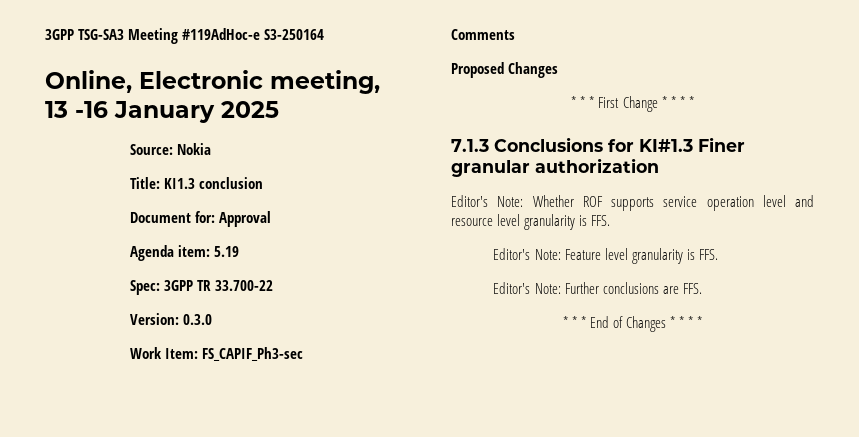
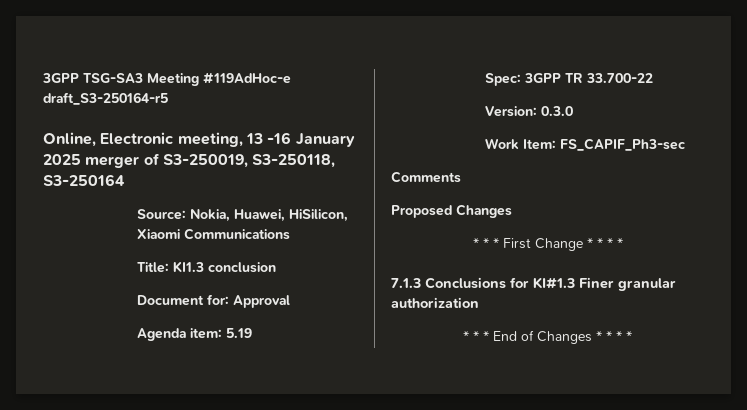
[264,29,325,40] S3-250164 -> [43,92,168,105] draft_S3-250164-r5
[129,143,212,155] // Source: Nokia -> [85,153,336,168] [43,174,125,186] [136,209,348,222] [136,228,290,240] merger of S3-250019, S3-250118, S3-250164 // Source: Nokia, Huawei, HiSilicon, Xiaomi Communications
[451,195,814,211] [451,214,611,230] [493,248,718,264] [493,282,702,294] // Editor's Note: Whether ROF supports service operation level and resource level granularity is FFS. // Editor's Note: Feature level granularity is FFS. // Editor's Note: Further conclusions are FFS. -> (479, 302) none

